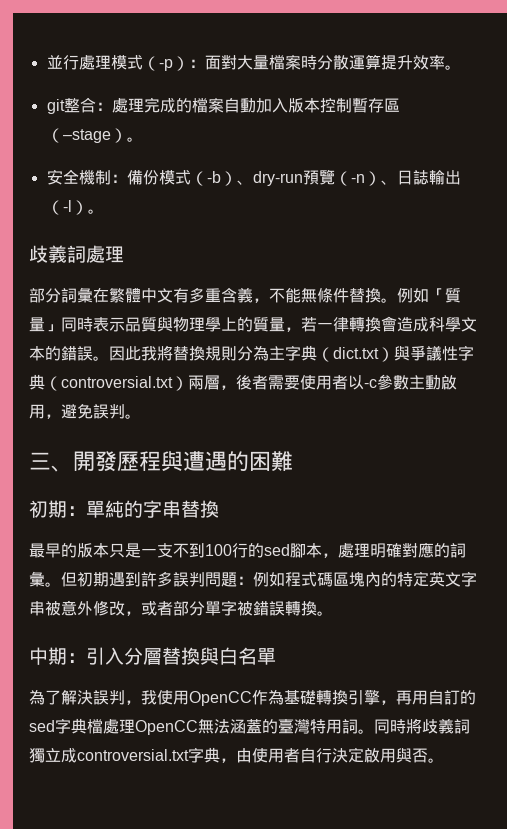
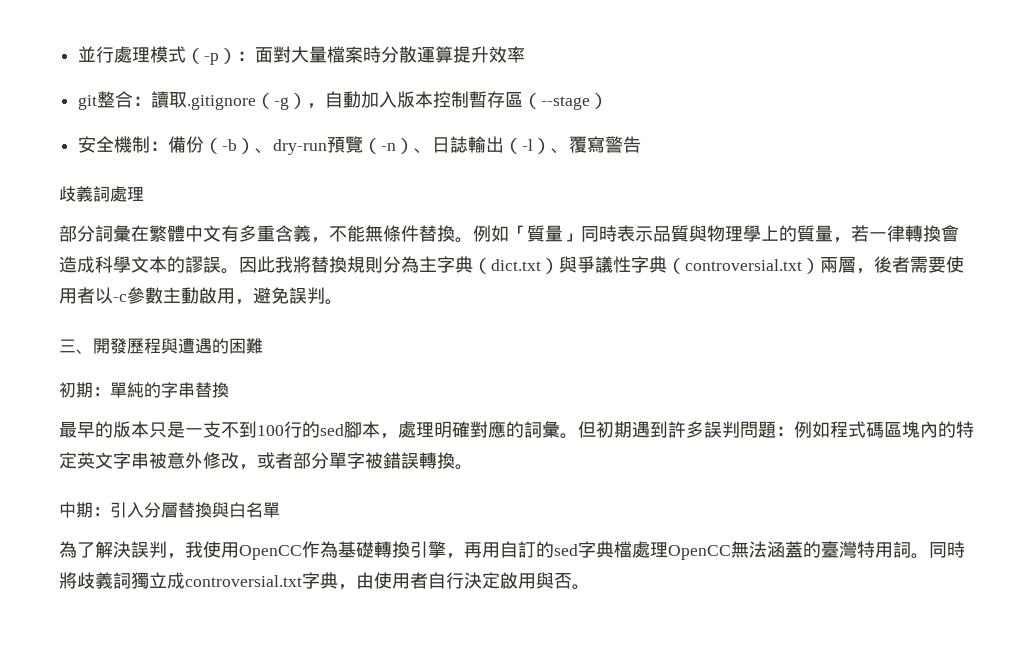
[444,65,461,70] 。 -> (526, 54) none
[111,97,224,113] 處理完成的檔案 -> [151,91,326,110] 讀取.gitignore（-g），
[62,128,143,143] –stage）。 -> [541,93,609,110] --stage）
[158,170,191,185] 模式 -> (205, 144) none
[87,209,104,214] 。 -> [551,136,642,154] 、覆寫警告
[61,346,77,361] 錯 -> [185,256,203,273] 謬

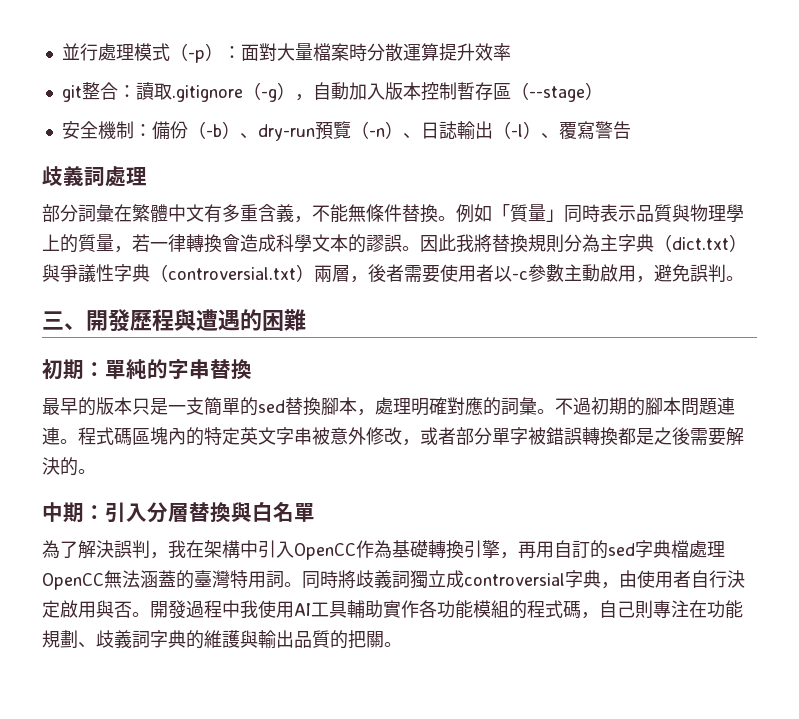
[221,421,344,438] 不到100行的sed -> [204,397,321,416] 簡單的sed替換
[578,421,830,438] 但初期遇到許多誤判問題：例如 -> [555,397,735,416] [42,427,78,445] 不過初期的腳本問題連連。
(455, 460) none -> [618,427,744,446] [42,457,78,476] 都是之後需要解決的
[203,541,239,558] 使用 -> [186,540,294,558] 在架構中引入
[185,575,302,587] controversial.txt -> [464,573,565,586] controversial
(590, 587) none -> [150,600,743,619] [42,630,402,649] 開發過程中我使用AI工具輔助實作各功能模組的程式碼，自己則專注在功能規劃、歧義詞字典的維護與輸出品質的把關。

